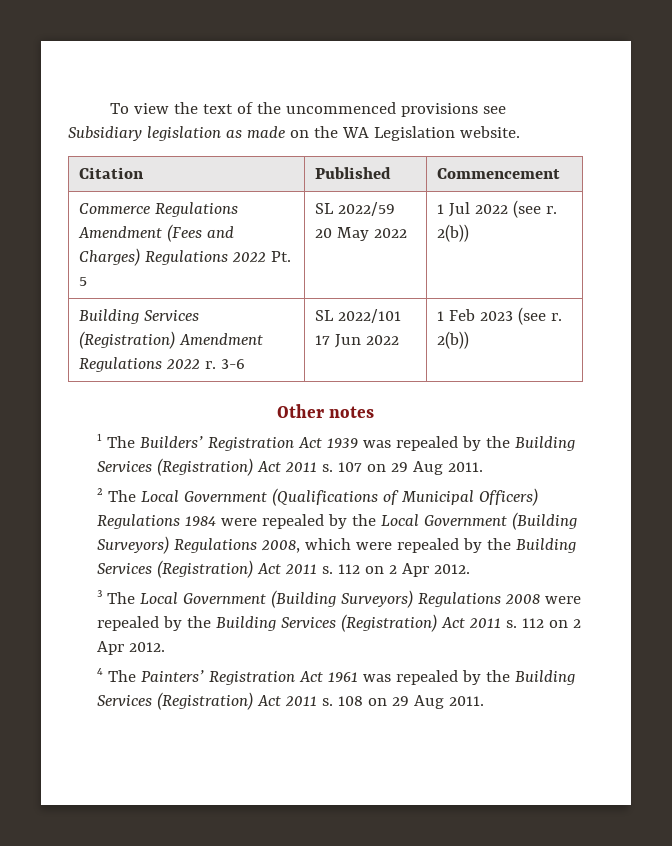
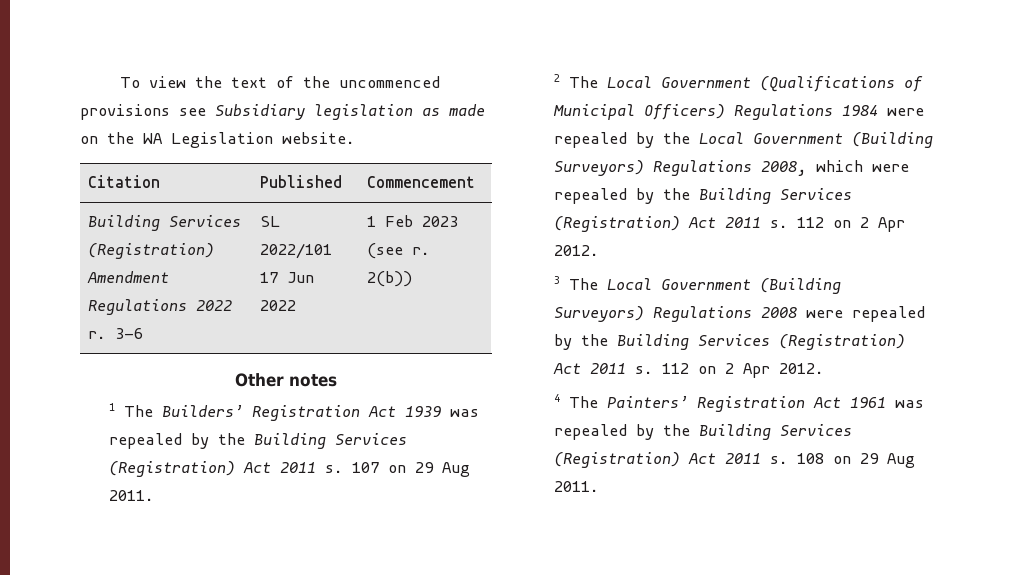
[79,202,239,217] [78,224,235,242] [79,248,292,266] [79,277,88,286] [315,202,396,216] [315,227,408,241] [437,200,558,218] [437,224,470,242] // Commerce Regulations Amendment (Fees and Charges) Regulations 2022 Pt. 5 | SL 2022/59 20 May 2022 | 1 Jul 2022 (see r. 2(b)) -> (476, 182) none

